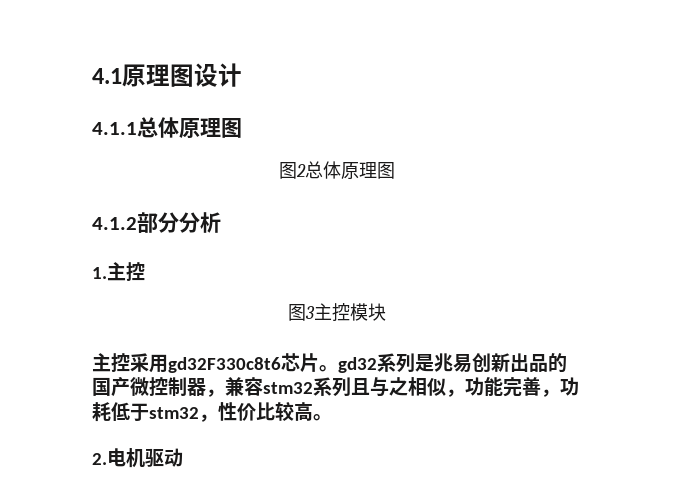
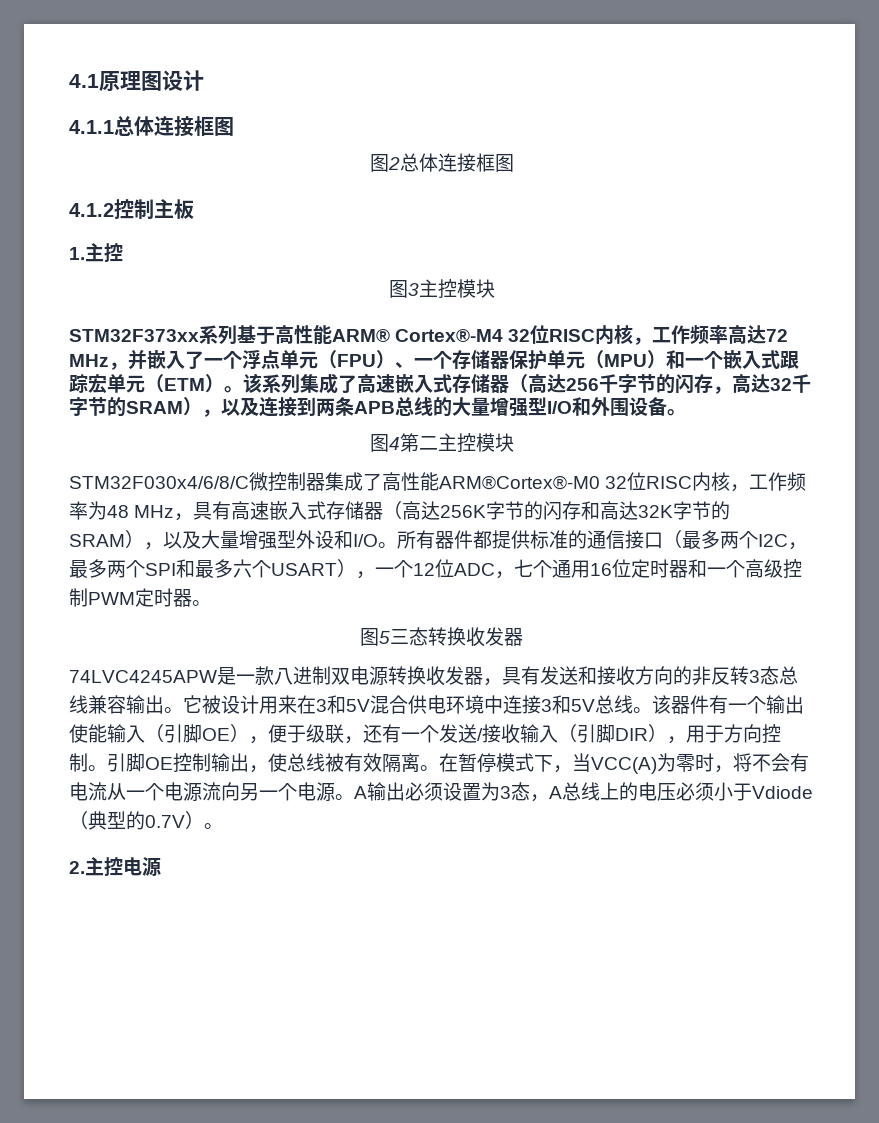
[179,118,221,138] 原理 -> [154,116,214,137] 连接框
[341,162,377,179] 原理 -> [437,153,495,172] 连接框
[137,212,221,233] 部分分析 -> [114,199,194,219] 控制主板
[92,353,567,373] [92,377,579,397] [92,401,313,422] 主控采用gd32F330c8t6芯片。gd32系列是兆易创新出品的国产微控制器，兼容stm32系列且与之相似，功能完善，功耗低于stm32，性价比较高 -> [69,325,789,345] [69,349,799,370] [69,373,811,394] [69,397,686,417] [369,433,514,453] [69,472,807,492] [69,501,731,521] [69,530,807,550] [69,559,802,579] [69,588,211,607] [360,627,523,647] [69,666,798,686] [69,695,804,714] [69,724,781,744] [69,753,809,774] [69,782,813,802] [69,811,204,830] STM32F373xx系列基于高性能ARM® Cortex®-M4 32位RISC内核，工作频率高达72 MHz，并嵌入了一个浮点单元（FPU）、一个存储器保护单元（MPU）和一个嵌入式跟踪宏单元（ETM）。该系列集成了高速嵌入式存储器（高达256千字节的闪存，高达32千字节的SRAM），以及连接到两条APB总线的大量增强型I/O和外围设备。 // 图4第二主控模块 // STM32F030x4/6/8/C微控制器集成了高性能ARM®Cortex®-M0 32位RISC内核，工作频率为48 MHz，具有高速嵌入式存储器（高达256K字节的闪存和高达32K字节的SRAM），以及大量增强型外设和I/O。所有器件都提供标准的通信接口（最多两个I2C，最多两个SPI和最多六个USART），一个12位ADC，七个通用16位定时器和一个高级控制PWM定时器。 // 图5三态转换收发器 // 74LVC4245APW是一款八进制双电源转换收发器，具有发送和接收方向的非反转3态总线兼容输出。它被设计用来在3和5V混合供电环境中连接3和5V总线。该器件有一个输出使能输入（引脚OE），便于级联，还有一个发送/接收输入（引脚DIR），用于方向控制。引脚OE控制输出，使总线被有效隔离。在暂停模式下，当VCC(A)为零时，将不会有电流从一个电源流向另一个电源。A输出必须设置为3态，A总线上的电压必须小于Vdiode（典型的0.7V）
[107,448,183,468] 电机驱动 -> [85,857,161,876] 主控电源

